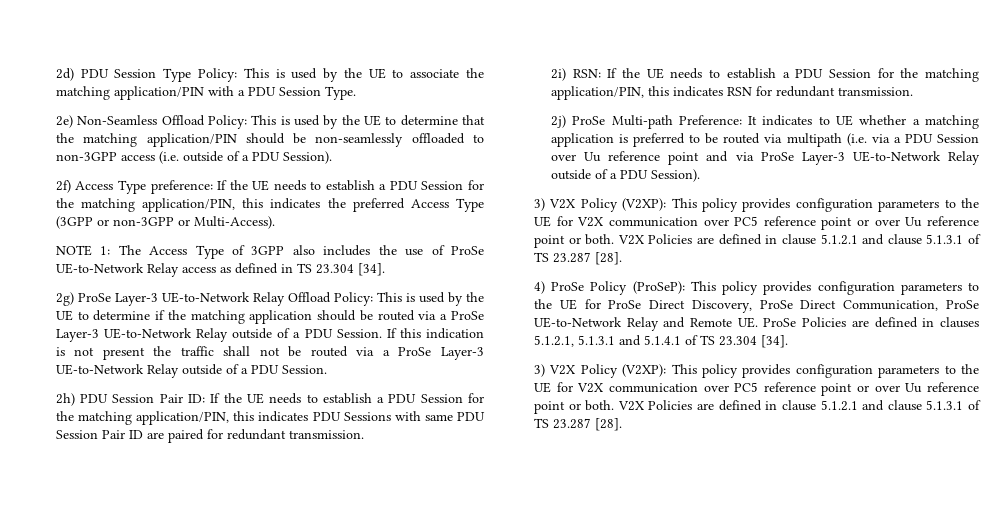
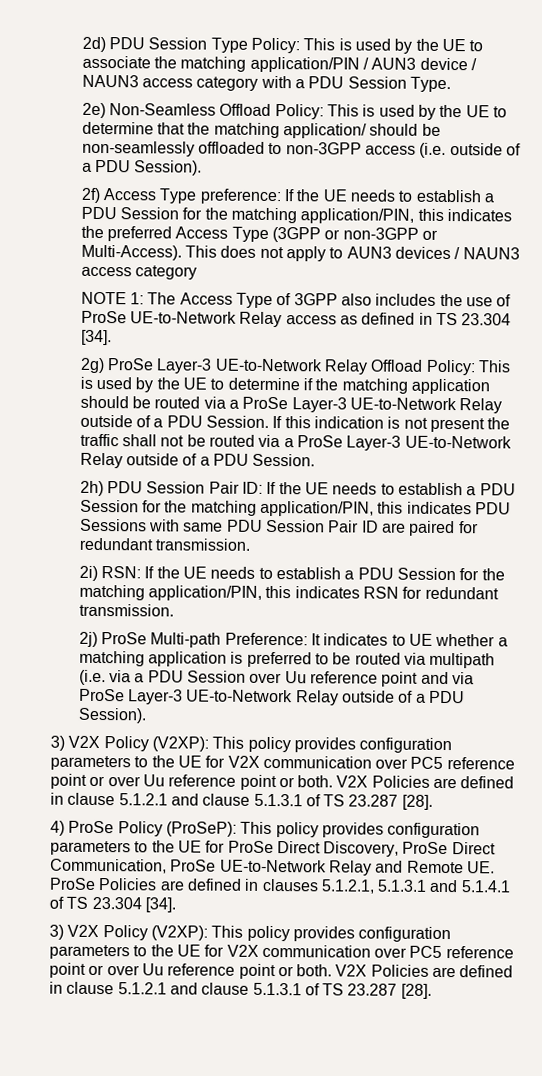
(204, 93) none -> [363,57,478,71] [81,74,259,91] / AUN3 device / NAUN3 access category
[146,133,237,147] application/PIN -> [283,123,368,139] application/
(275, 222) none -> [185,245,520,262] [80,265,198,280] This does not apply to AUN3 devices / NAUN3 access category

